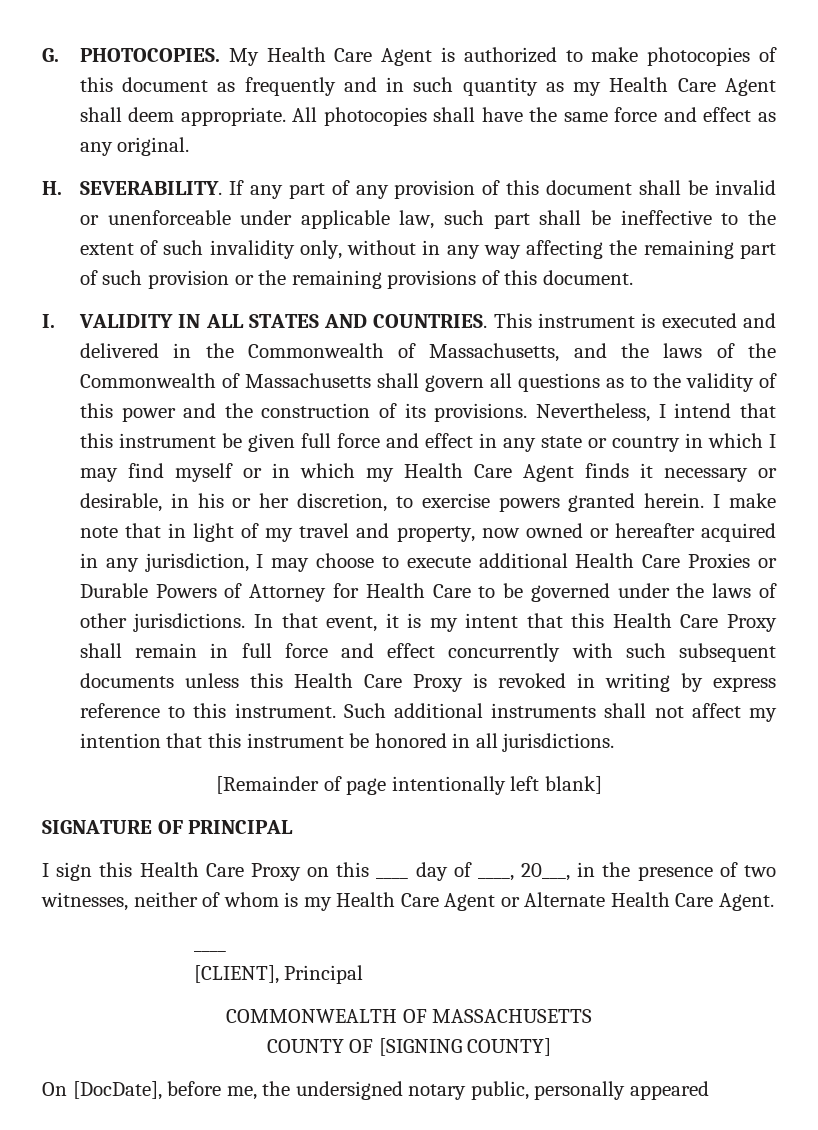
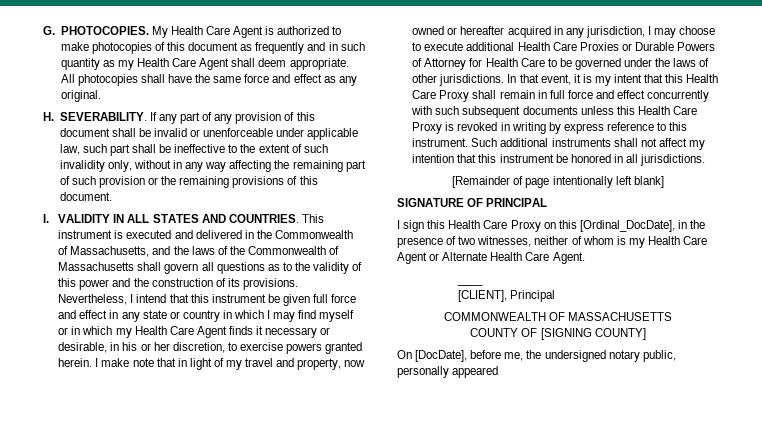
[376,862,571,881] ____ day of ____, 20___, -> [579,220,675,232] [Ordinal_DocDate],

